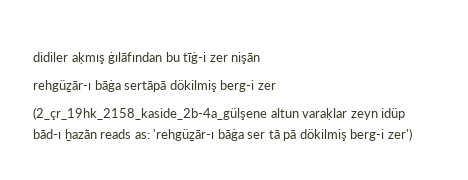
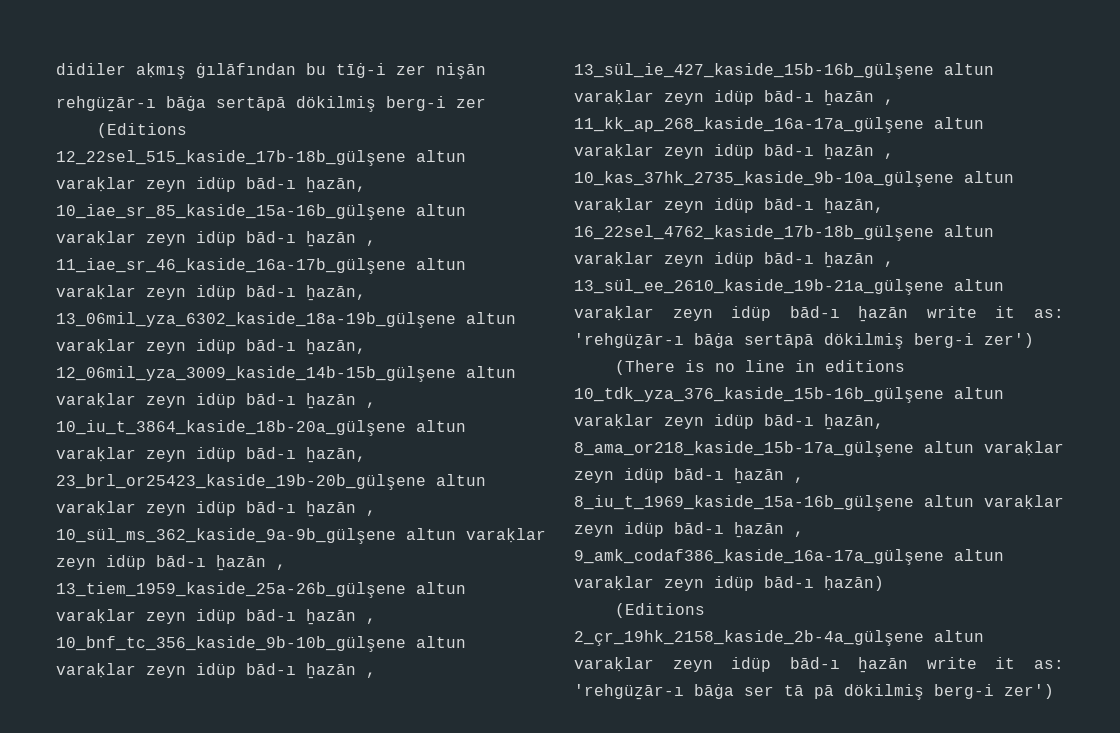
[33,107,406,120] [33,129,132,141] (2_çr_19hk_2158_kaside_2b-4a_gülşene altun varaḳlar zeyn idüp bād-ı ẖazān reads -> [96,123,187,138] [56,150,466,166] [56,177,366,193] [56,204,466,220] [56,231,376,247] [56,258,466,274] [56,285,366,301] [56,312,516,328] [56,339,366,355] [56,366,516,382] [56,393,376,409] [56,420,466,436] [56,447,366,463] [56,474,486,490] [56,501,376,517] [56,528,546,544] [56,555,286,571] [56,582,466,598] [56,609,376,625] [56,636,466,652] [56,663,376,679] [574,63,994,79] [574,90,894,106] [574,117,984,133] [574,144,894,160] [574,171,1014,187] [574,198,884,214] [574,225,994,241] [574,252,894,268] [574,279,1004,295] [574,306,1064,322] [574,333,1034,349] [614,360,905,375] [574,387,1004,403] [574,414,884,430] [574,441,1064,457] [574,468,804,484] [574,495,1064,511] [574,522,804,538] [574,549,1004,565] [574,576,884,591] [614,603,705,618] [574,630,984,646] [574,657,1016,673] (Editions 12_22sel_515_kaside_17b-18b_gülşene altun varaḳlar zeyn idüp bād-ı ẖazān, 10_iae_sr_85_kaside_15a-16b_gülşene altun varaḳlar zeyn idüp bād-ı ẖazān , 11_iae_sr_46_kaside_16a-17b_gülşene altun varaḳlar zeyn idüp bād-ı ẖazān, 13_06mil_yza_6302_kaside_18a-19b_gülşene altun varaḳlar zeyn idüp bād-ı ẖazān, 12_06mil_yza_3009_kaside_14b-15b_gülşene altun varaḳlar zeyn idüp bād-ı ẖazān , 10_iu_t_3864_kaside_18b-20a_gülşene altun varaḳlar zeyn idüp bād-ı ẖazān, 23_brl_or25423_kaside_19b-20b_gülşene altun varaḳlar zeyn idüp bād-ı ẖazān , 10_sül_ms_362_kaside_9a-9b_gülşene altun varaḳlar zeyn idüp bād-ı ẖazān , 13_tiem_1959_kaside_25a-26b_gülşene altun varaḳlar zeyn idüp bād-ı ẖazān , 10_bnf_tc_356_kaside_9b-10b_gülşene altun varaḳlar zeyn idüp bād-ı ẖazān , 13_sül_ie_427_kaside_15b-16b_gülşene altun varaḳlar zeyn idüp bād-ı ẖazān , 11_kk_ap_268_kaside_16a-17a_gülşene altun varaḳlar zeyn idüp bād-ı ẖazān , 10_kas_37hk_2735_kaside_9b-10a_gülşene altun varaḳlar zeyn idüp bād-ı ẖazān, 16_22sel_4762_kaside_17b-18b_gülşene altun varaḳlar zeyn idüp bād-ı ẖazān , 13_sül_ee_2610_kaside_19b-21a_gülşene altun varaḳlar zeyn idüp bād-ı ẖazān write it as: 'rehgüẕār-ı bāġa sertāpā dökilmiş berg-i zer') // (There is no line in editions 10_tdk_yza_376_kaside_15b-16b_gülşene altun varaḳlar zeyn idüp bād-ı ẖazān, 8_ama_or218_kaside_15b-17a_gülşene altun varaḳlar zeyn idüp bād-ı ẖazān , 8_iu_t_1969_kaside_15a-16b_gülşene altun varaḳlar zeyn idüp bād-ı ẖazān , 9_amk_codaf386_kaside_16a-17a_gülşene altun varaḳlar zeyn idüp bād-ı ḥazān) // (Editions 2_çr_19hk_2158_kaside_2b-4a_gülşene altun varaḳlar zeyn idüp bād-ı ẖazān write it

